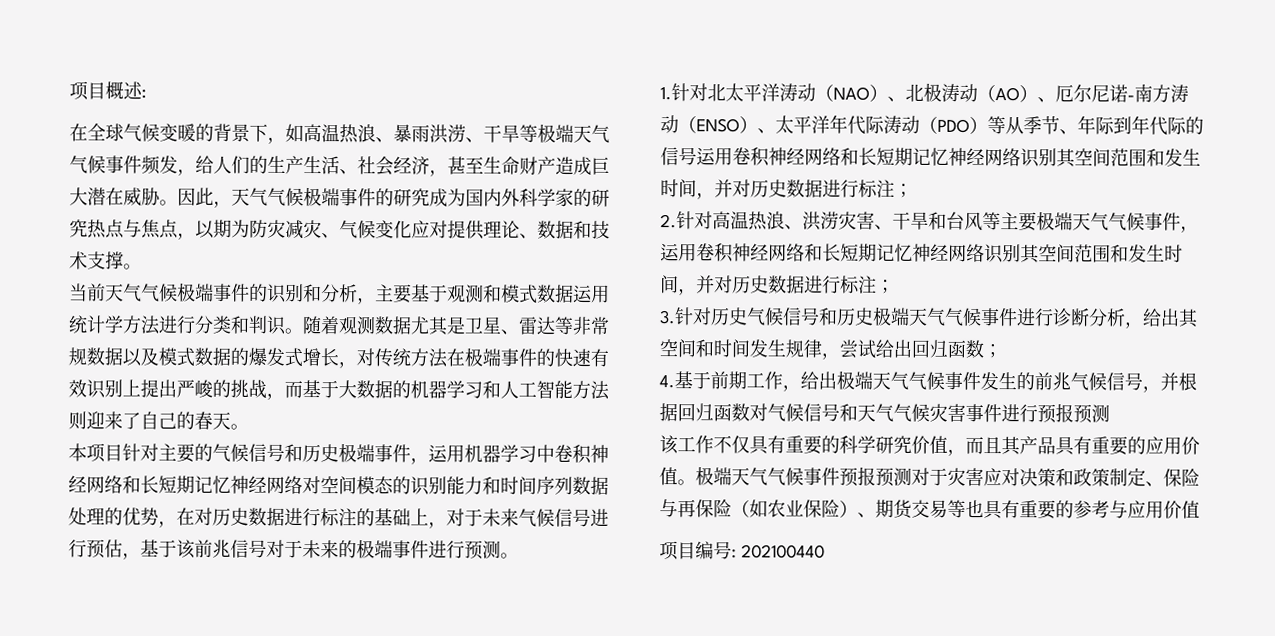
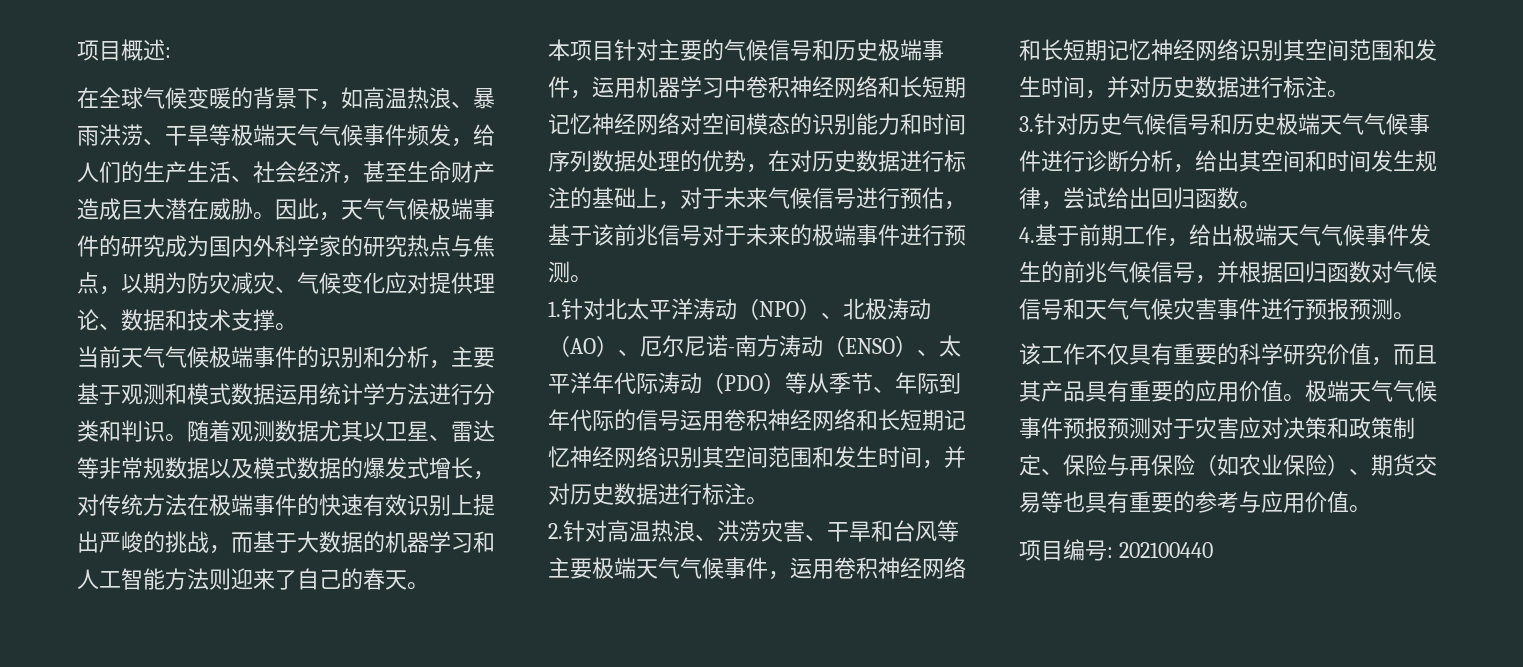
[446,316,466,335] 是 -> [363,422,385,442] 以
[833,86,870,101] NAO -> [759,301,799,317] NPO
[894,183,913,198] ； -> [746,497,768,505] 。
[876,279,895,294] ； -> [1327,90,1349,98] 。
[983,344,1002,359] ； -> [1239,201,1261,209] 。
(1110, 413) none -> [1393,312,1415,320] 。
(1200, 509) none -> [1349,505,1371,513] 。

